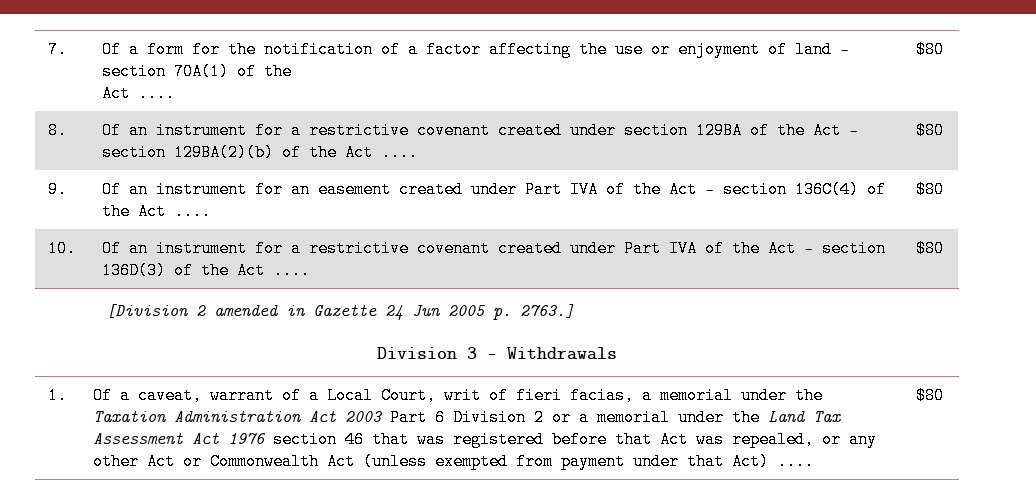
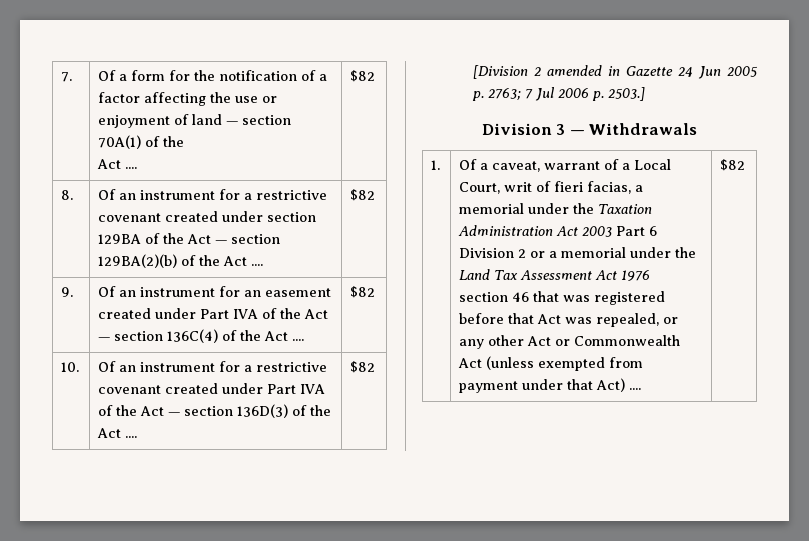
[916,41,945,58] $80 -> [350,70,376,82] $82
[916,122,945,139] $80 -> [350,189,376,201] $82
[916,181,945,198] $80 -> [350,286,376,298] $82
[916,240,945,257] $80 -> [350,361,376,373] $82
[520,304,575,318] 2763.] -> [488,87,646,101] 2763; 7 Jul 2006 p. 2503.]
[916,387,945,404] $80 -> [720,159,746,171] $82

